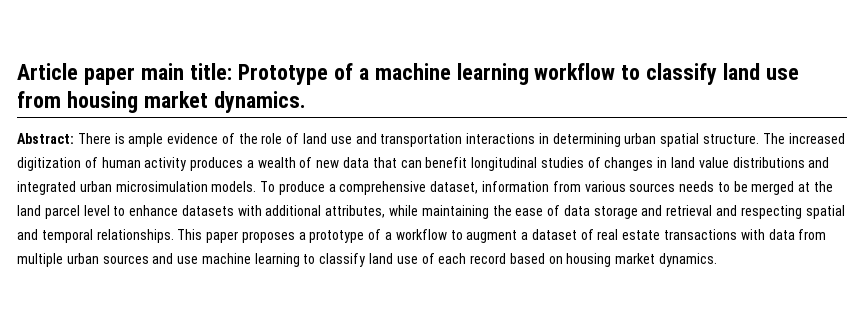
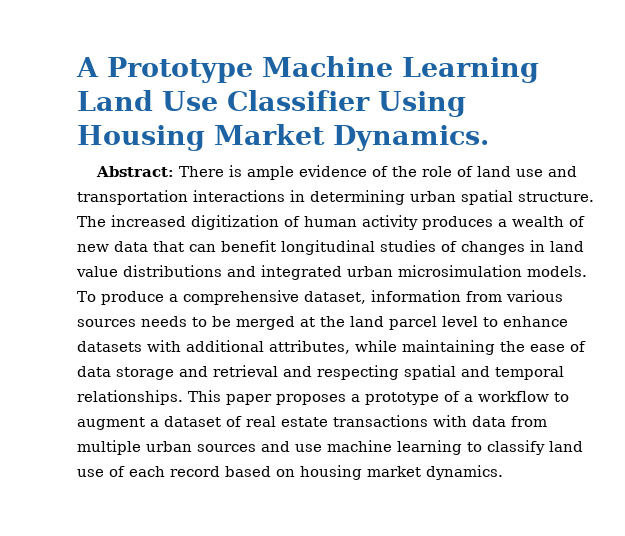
[17,63,800,85] [17,91,306,113] Article paper main title: Prototype of a machine learning workflow to classify land use from housing market dynamics. -> [76,56,539,83] [77,90,466,117] [77,124,489,151] A Prototype Machine Learning Land Use Classifier Using Housing Market Dynamics.

